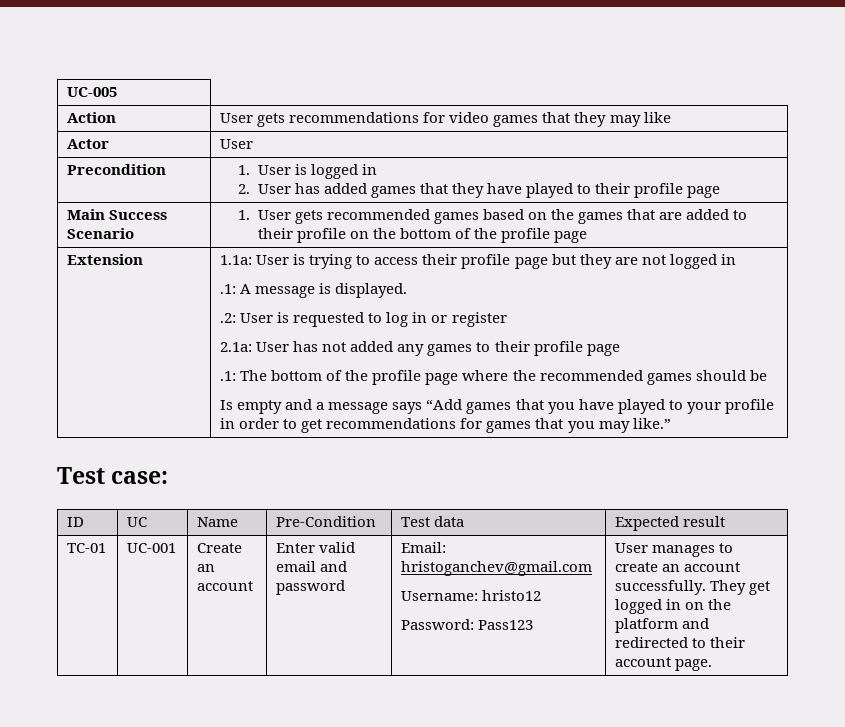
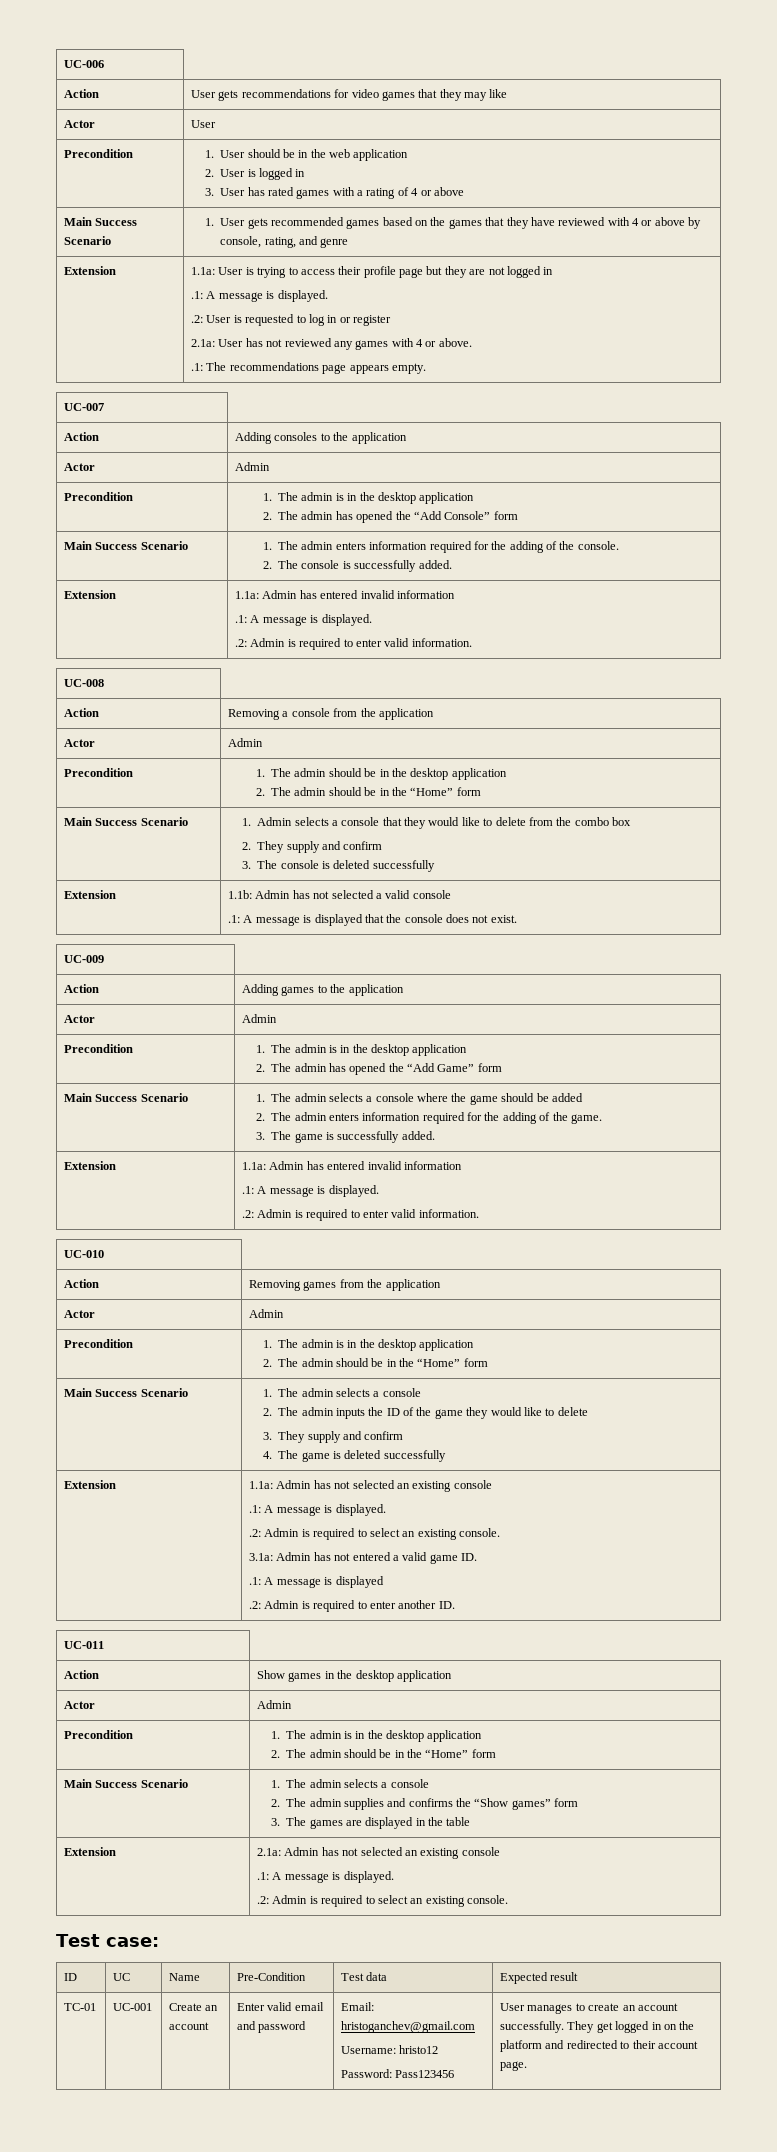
[67,87,118,97] UC-005 -> [64,60,105,68] UC-006
(291, 170) none -> [247,149,409,161] [204,169,246,177] should be in the web application // 2. User
[238,183,721,198] 2. User has added games that they have played to their profile page -> [204,187,464,199] 3. User has rated games with a rating of 4 or above
[659,209,748,220] [257,228,588,243] are added to their profile on the bottom of the profile page -> [506,217,702,229] [220,236,349,248] they have reviewed with 4 or above by console, rating, and genre
[350,341,394,352] added -> [284,338,332,347] reviewed
[476,341,620,356] [220,370,767,385] [220,399,774,414] [220,418,671,433] to their profile page // .1: The bottom of the profile page where the recommended games should be // Is empty and a message says “Add games that you have played to your profile in order to get recommendations for games that you may like.” -> [391,338,472,347] [191,362,426,374] [64,403,105,411] [64,432,100,441] [235,432,407,444] [64,463,96,471] [235,462,271,471] [64,492,134,501] [262,492,475,504] [262,511,518,523] [64,541,188,550] [262,541,619,553] [262,560,452,572] [64,590,117,599] [235,590,455,599] [235,614,372,626] [235,638,472,650] [64,679,105,687] [64,708,100,717] [228,708,434,720] [64,739,96,747] [228,738,264,747] [64,768,134,777] [255,768,507,780] [255,787,481,796] [64,817,188,826] [241,817,632,829] [241,841,383,853] [241,860,435,872] [64,890,117,899] [228,890,451,899] [228,914,517,926] [64,955,105,963] [64,984,100,993] [242,984,404,996] [64,1015,96,1023] [242,1014,278,1023] [64,1044,134,1053] [255,1044,468,1056] [255,1063,502,1075] [64,1093,188,1102] [255,1093,583,1105] [255,1112,602,1124] [255,1131,435,1143] [64,1161,117,1170] [242,1161,462,1170] [242,1185,379,1197] [242,1209,479,1221] [64,1250,105,1258] [64,1279,100,1288] [249,1279,441,1291] [64,1310,96,1318] [249,1309,285,1318] [64,1339,134,1348] [262,1339,475,1351] [262,1358,488,1367] [64,1388,188,1397] [262,1388,421,1397] [262,1407,588,1419] [262,1431,404,1443] [262,1450,446,1462] [64,1480,117,1489] [249,1480,492,1492] [249,1504,386,1516] [249,1528,501,1540] [249,1552,478,1564] [249,1576,384,1588] [249,1600,455,1612] [64,1641,105,1649] [64,1670,100,1679] [257,1670,452,1682] [64,1701,96,1709] [257,1700,293,1709] [64,1730,134,1739] [270,1730,483,1742] [270,1749,496,1758] [64,1779,188,1788] [270,1779,429,1788] [270,1798,579,1810] [270,1817,471,1829] [64,1847,117,1856] [257,1847,500,1859] [257,1871,394,1883] [257,1895,509,1907] with 4 or above. // .1: The recommendations page appears empty. // UC-007 // Action | Adding consoles to the application // Actor | Admin // Precondition | 1. The admin is in the desktop application // 2. The admin has opened the “Add Console” form // Main Success Scenario | 1. The admin enters information required for the adding of the console. // 2. The console is successfully added. // Extension | 1.1a: Admin has entered invalid information // .1: A message is displayed. // .2: Admin is required to enter valid information. // UC-008 // Action | Removing a console from the application // Actor | Admin // Precondition | 1. The admin should be in the desktop application // 2. The admin should be in the “Home” form // Main Success Scenario | 1. Admin selects a console that they would like to delete from the combo box // 2. They supply and confirm // 3. The console is deleted successfully // Extension | 1.1b: Admin has not selected a valid console // .1: A message is displayed that the console does not exist. // UC-009 // Action | Adding games to the application // Actor | Admin // Precondition | 1. The admin is in the desktop application // 2. The admin has opened the “Add Game” form // Main Success Scenario | 1. The admin selects a console where the game should be added // 2. The admin enters information required for the adding of the game. // 3. The game is successfully added. // Extension | 1.1a: Admin has entered invalid information // .1: A message is displayed. // .2: Admin is required to enter valid information. // UC-010 // Action | Removing games from the application // Actor | Admin // Precondition | 1. The admin is in the desktop application // 2. The admin should be in the “Home” form // Main Success Scenario | 1. The admin selects a console // 2. The admin inputs the ID of the game they would like to delete // 3. They supply and confirm // 4. The game is deleted successfully // Extension | 1.1a: Admin has not selected an existing console // .1: A message is displayed. // .2: Admin is required to select an existing console. // 3.1a: Admin has not entered a valid game ID. // .1: A message is displayed // .2: Admin is required to enter another ID. // UC-011 // Action | Show games in the desktop application // Actor | Admin // Precondition | 1. The admin is in the desktop application // 2. The admin should be in the “Home” form // Main Success Scenario | 1. The admin selects a console // 2. The admin supplies and confirms the “Show games” form // 3. The games are displayed in the table // Extension | 2.1a: Admin has not selected an existing console // .1: A message is displayed. // .2: Admin is required to select an existing console.
[478,620,534,630] Pass123 -> [395,2070,455,2078] Pass123456

